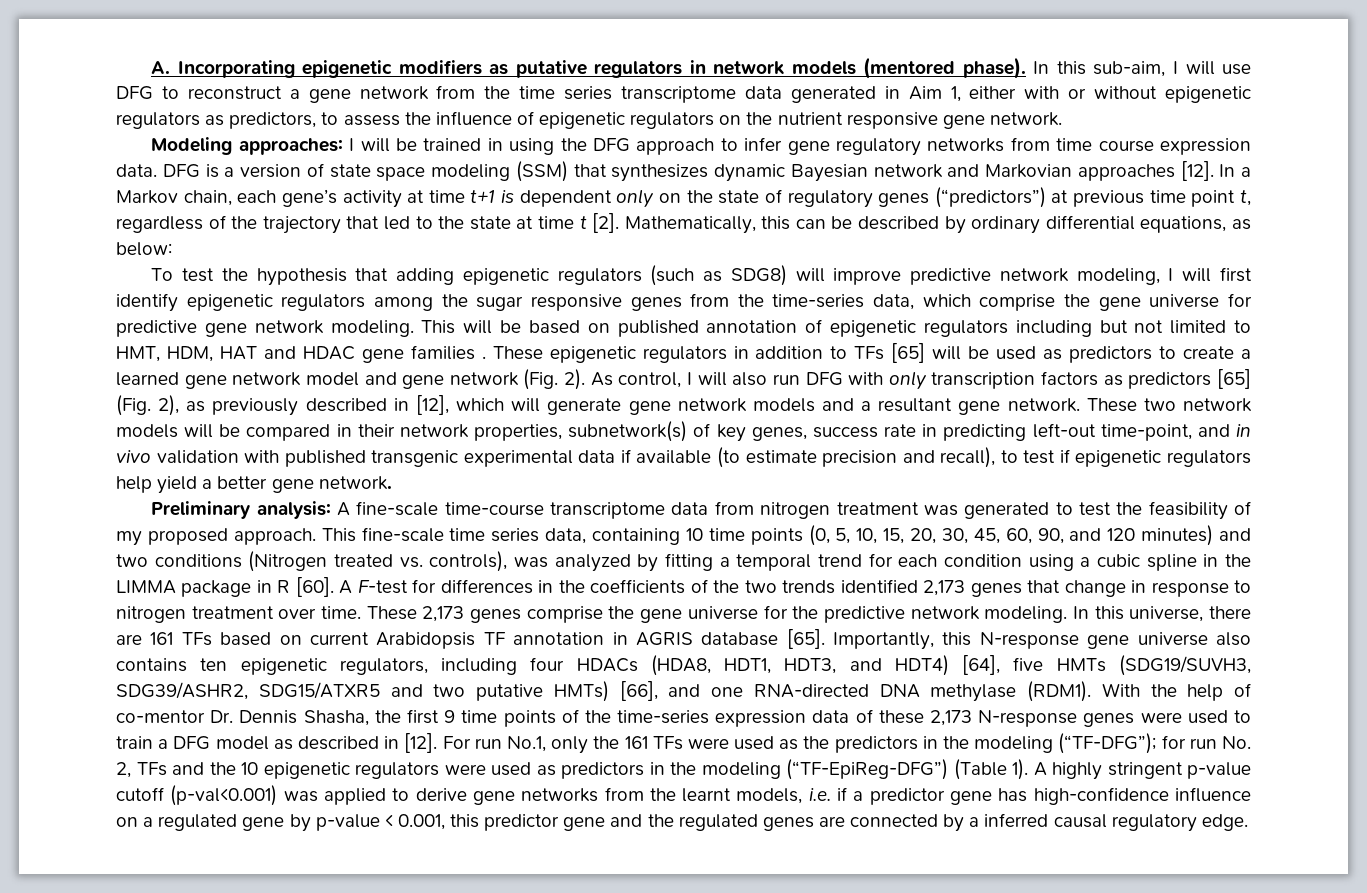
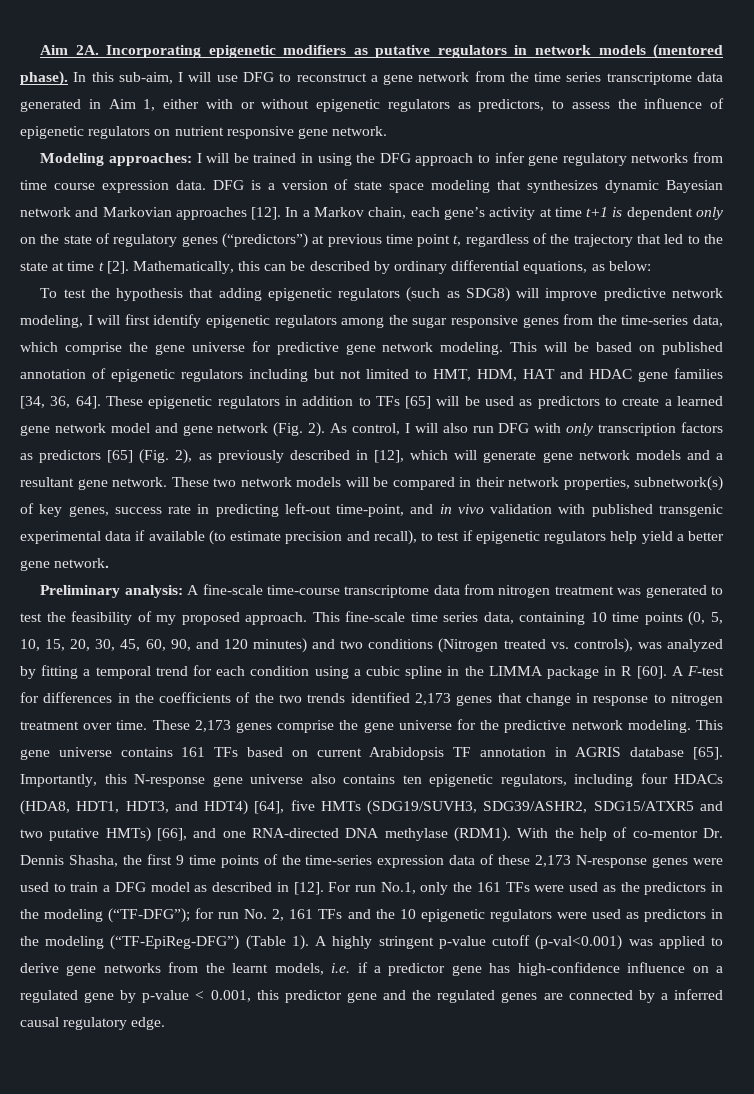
[151,61,171,74] A. -> [40,45,99,55] Aim 2A.
[746,112,773,125] the -> (171, 132) none
[515,161,568,182] (SSM) -> (491, 186) none
[481,356,486,359] . -> [20,396,101,409] [34, 36, 64].
[1072,606,1252,622] [116,634,142,645] In this universe, there are -> [696,720,723,730] [20,747,173,760] This gene universe contains
(131, 770) none -> [289,909,314,919] 161

